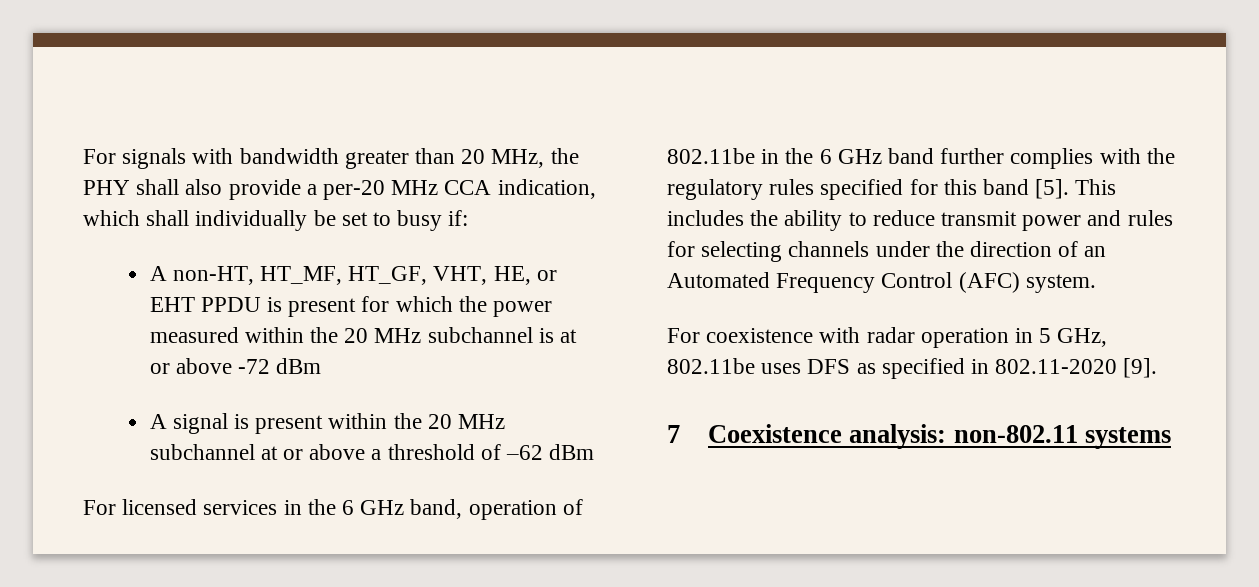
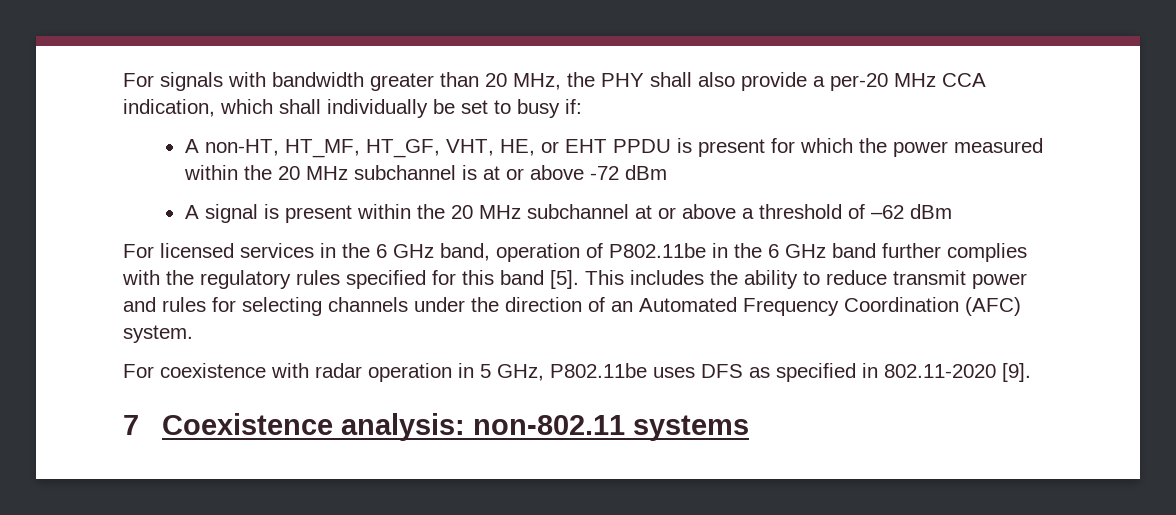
[667,148,755,164] 802.11be -> [609,243,706,258] P802.11be
[881,272,953,288] Control -> [844,297,959,312] Coordination
[667,358,755,374] 802.11be -> [550,363,647,378] P802.11be

